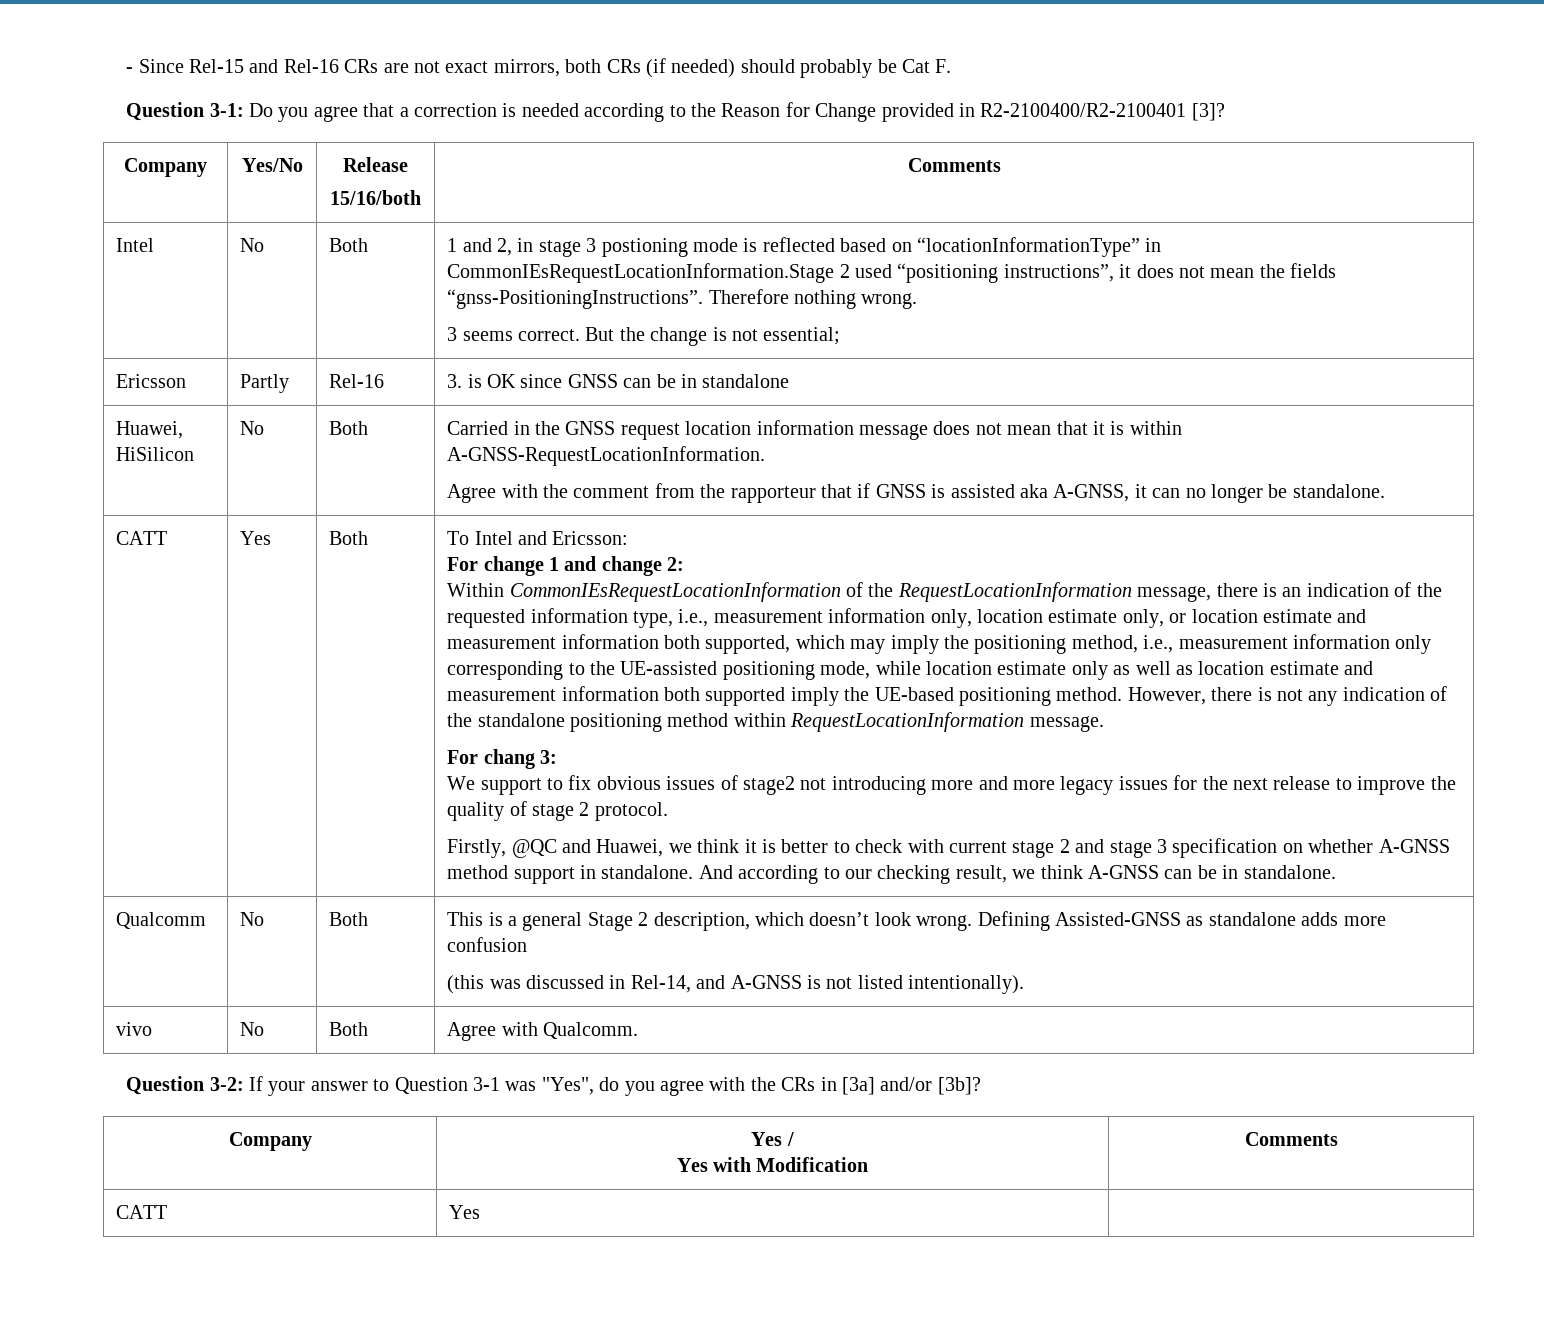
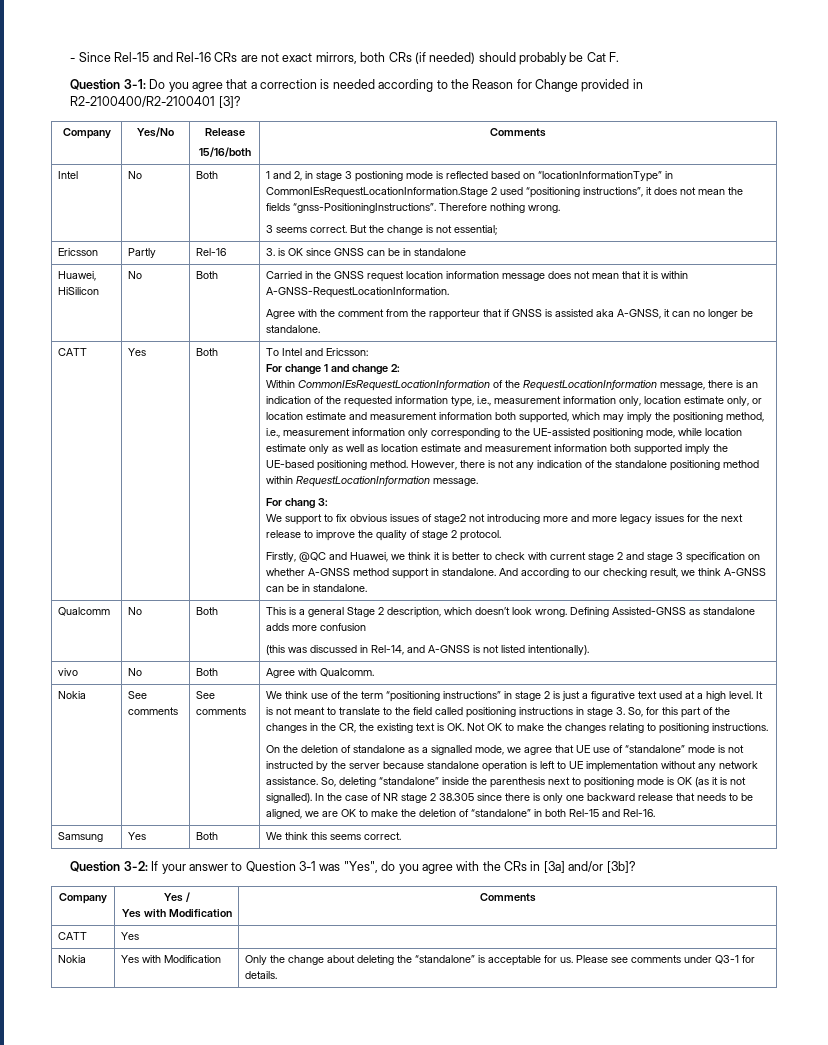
(639, 1030) none -> [58,691,87,699] [128,691,148,699] [128,707,179,715] [196,691,216,699] [196,707,247,715] [266,691,764,702] [266,707,731,718] [266,723,769,734] [266,745,745,755] [266,761,759,772] [266,777,747,788] [266,793,754,803] [266,809,656,819] [58,832,104,842] [128,832,147,840] [196,832,219,840] [266,832,402,840] // Nokia | See comments | See comments | We think use of the term “positioning instructions” in stage 2 is just a figurative text used at a high level. It is not meant to translate to the field called positioning instructions in stage 3. So, for this part of the changes in the CR, the existing text is OK. Not OK to make the changes relating to positioning instructions. // On the deletion of standalone as a signalled mode, we agree that UE use of “standalone” mode is not instructed by the server because standalone operation is left to UE implementation without any network assistance. So, deleting “standalone” inside the parenthesis next to positioning mode is OK (as it is not signalled). In the case of NR stage 2 38.305 since there is only one backward release that needs to be aligned, we are OK to make the deletion of “standalone” in both Rel-15 and Rel-16. // Samsung | Yes | Both | We think this seems correct.
(481, 1212) none -> [58,955,87,963] [121,955,222,963] [245,955,756,966] [245,971,278,979] // Nokia | Yes with Modification | Only the change about deleting the “standalone” is acceptable for us. Please see comments under Q3-1 for details.

